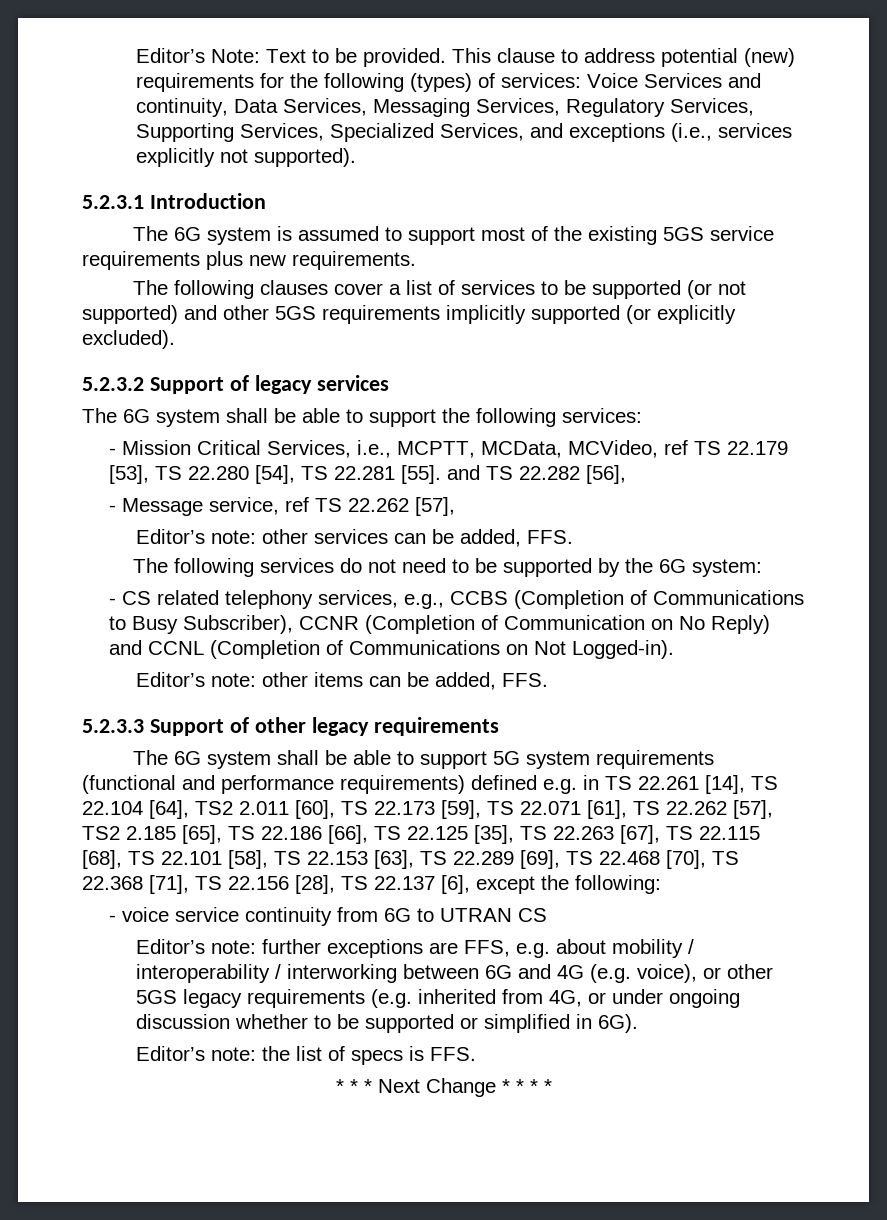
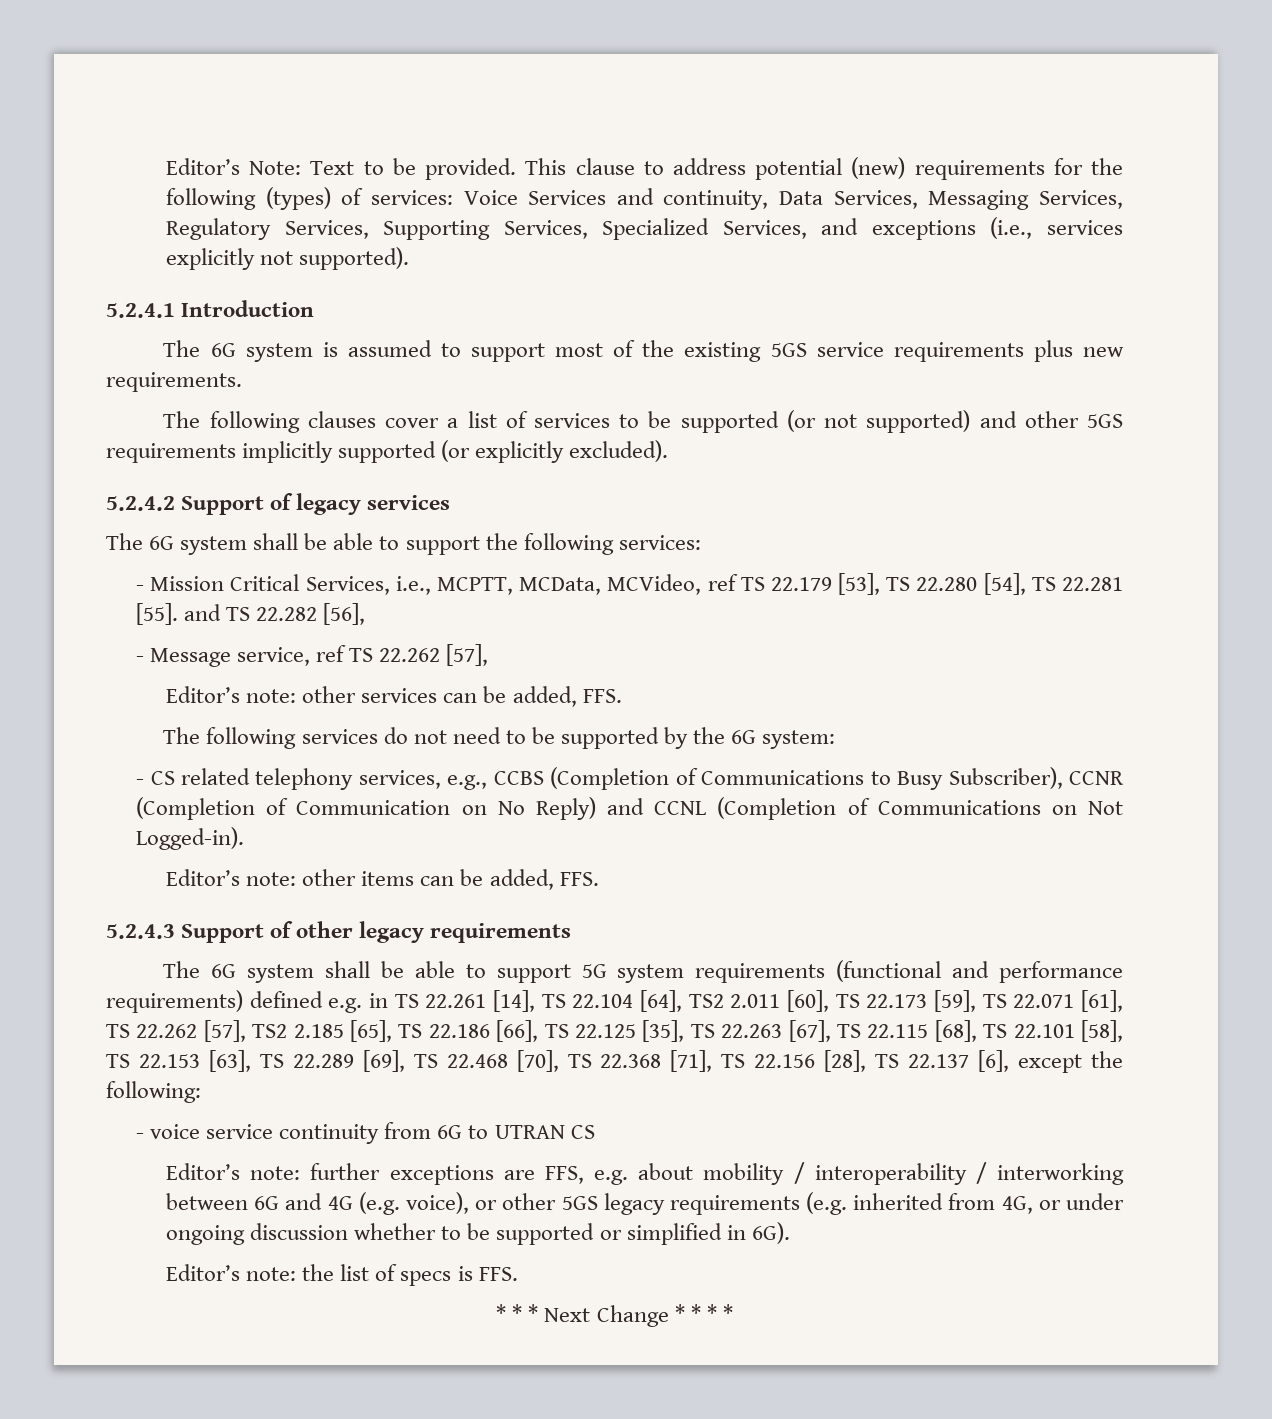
[82,195,144,209] 5.2.3.1 -> [106,303,175,318] 5.2.4.1
[82,377,144,391] 5.2.3.2 -> [106,496,175,511] 5.2.4.2
[82,719,144,733] 5.2.3.3 -> [106,924,175,939] 5.2.4.3

